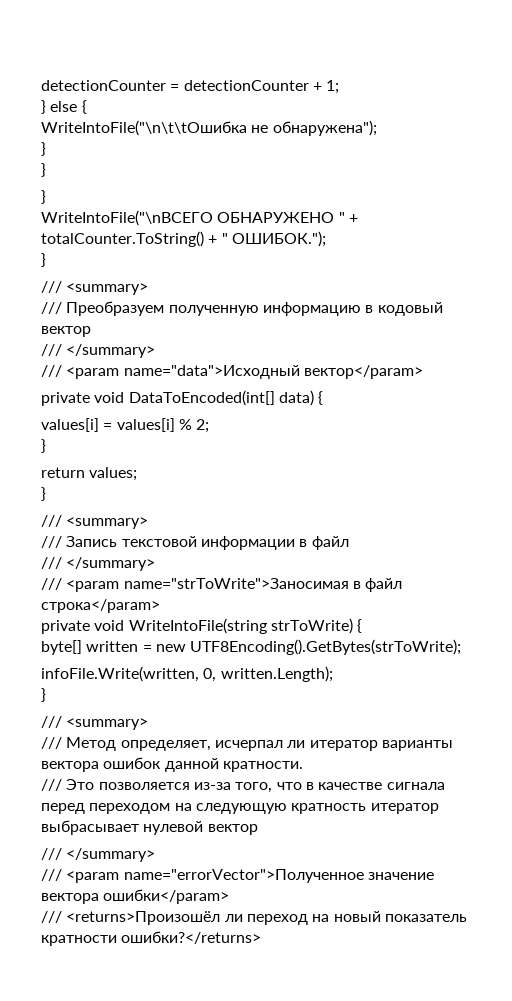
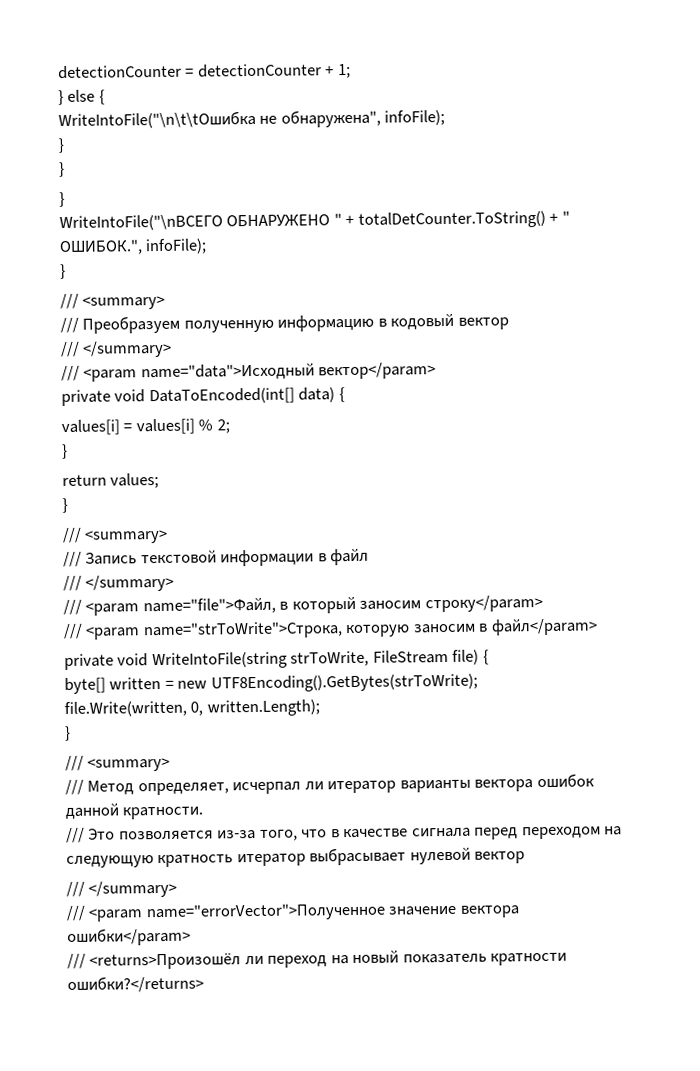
[272,120,377,136] обнаружена"); -> [280,109,446,128] обнаружена", infoFile);
[41,231,204,247] totalCounter.ToString() -> [357,210,546,229] totalDetCounter.ToString()
[231,231,326,247] ОШИБОК."); -> [59,238,208,256] ОШИБОК.", infoFile);
[123,578,403,592] [41,599,160,613] name="strToWrite">Заносимая в файл строка</param> -> [142,594,543,615] [63,618,598,640] name="file">Файл, в который заносим строку</param> // /// <param name="strToWrite">Строка, которую заносим в файл</param>
[270,618,353,634] strToWrite) -> [290,649,480,667] strToWrite, FileStream file)
[41,666,199,682] infoFile.Write(written, -> [64,700,187,717] file.Write(written,

